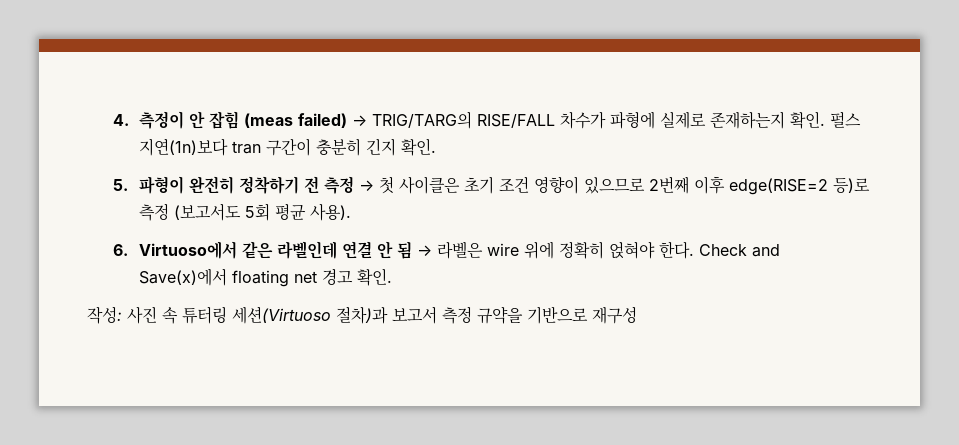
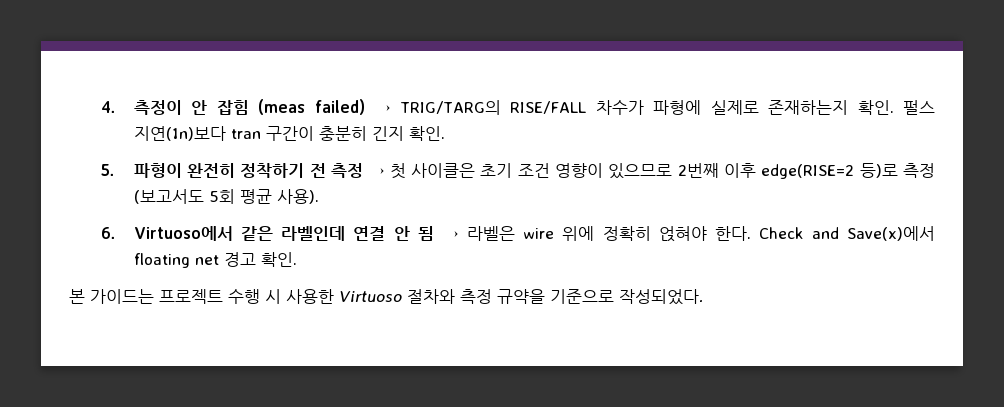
[87,306,637,324] 작성: 사진 속 튜터링 세션(Virtuoso 절차)과 보고서 측정 규약을 기반으로 재구성 -> [69,289,703,305] 본 가이드는 프로젝트 수행 시 사용한 Virtuoso 절차와 측정 규약을 기준으로 작성되었다.

